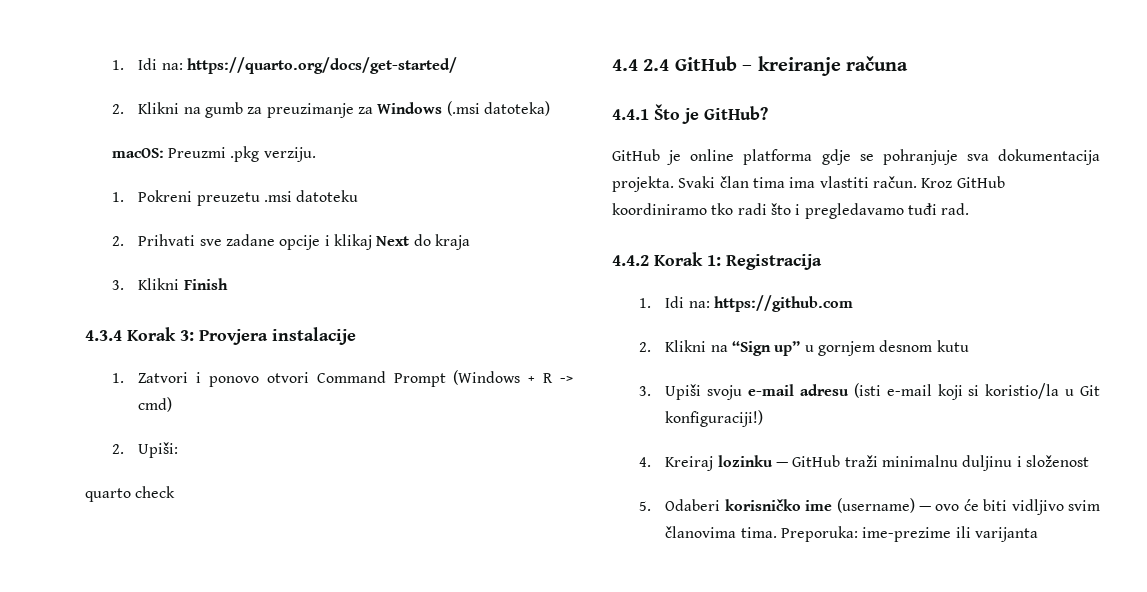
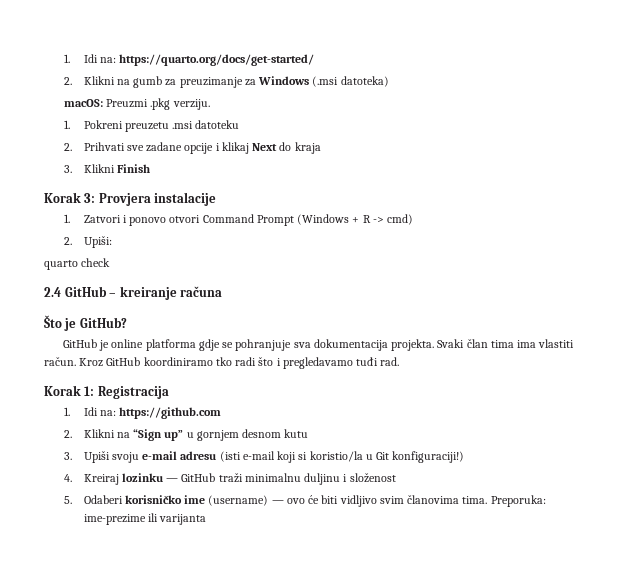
[85,330,122,341] 4.3.4 -> (150, 168) none
[612,59,638,71] 4.4 -> (111, 262) none
[612,109,649,120] 4.4.1 -> (223, 291) none
[612,255,649,266] 4.4.2 -> (400, 361) none

